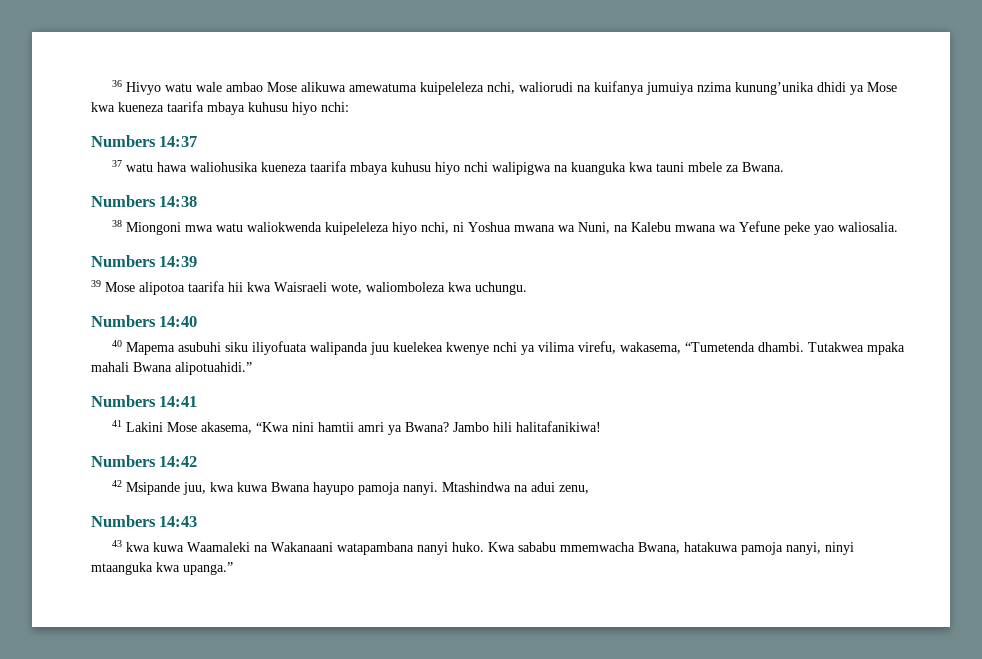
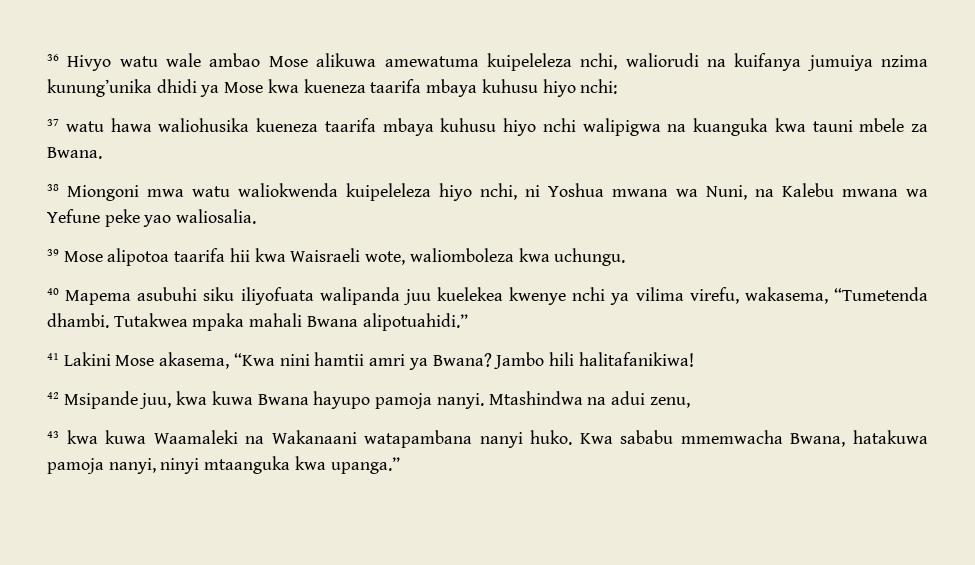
[91,135,198,147] // Numbers 14:37 -> (618, 86) none
[91,195,198,207] // Numbers 14:38 -> (102, 153) none
[91,255,198,267] // Numbers 14:39 -> (257, 216) none
[91,315,198,327] // Numbers 14:40 -> (626, 257) none
[91,395,198,407] // Numbers 14:41 -> (468, 322) none
[91,455,198,467] // Numbers 14:42 -> (694, 359) none
[91,515,198,527] // Numbers 14:43 -> (690, 402) none

